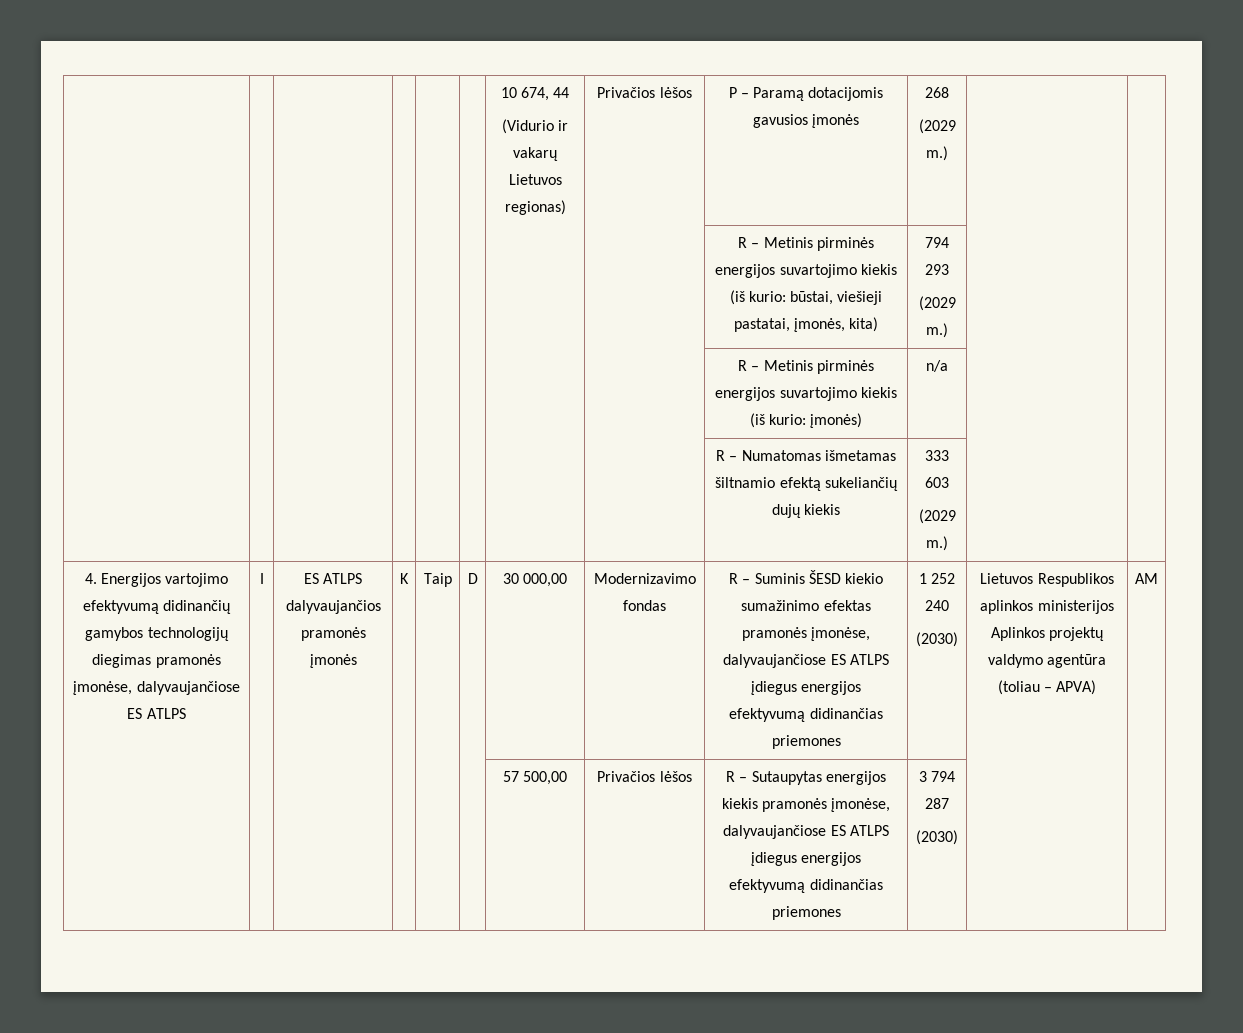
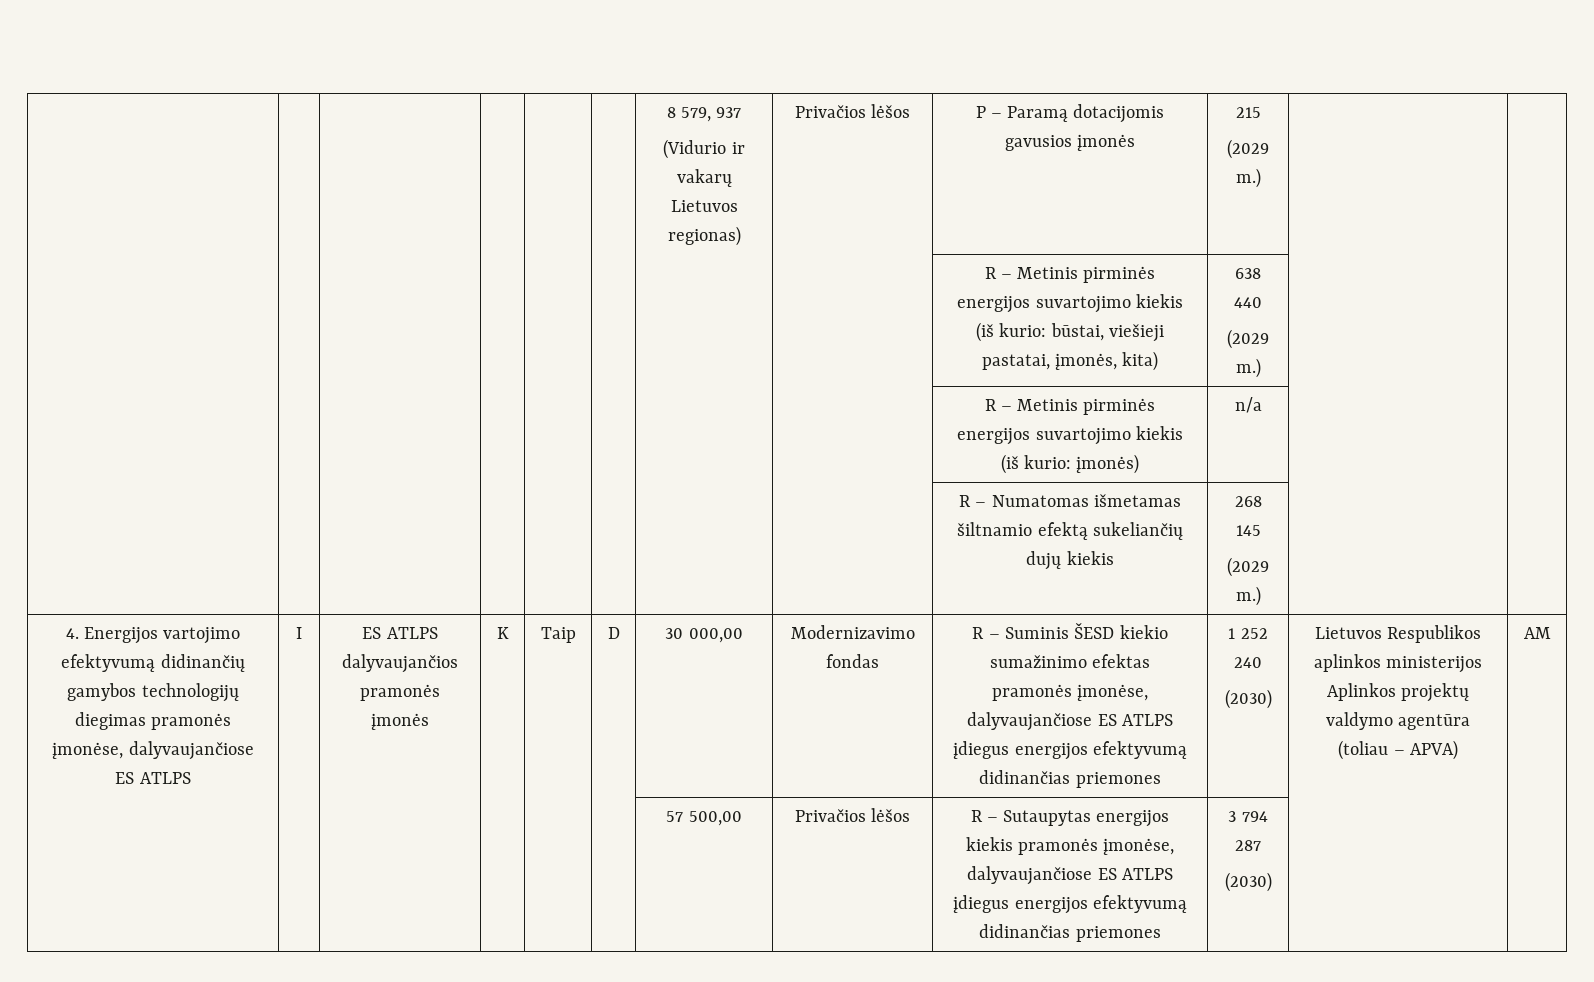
[500,87,570,101] | | | | | | 10 674, 44 -> [666,107,742,122] | | | | | | 8 579, 937
[925,87,949,98] 268 -> [1235,107,1261,118] 215
[925,237,949,248] [925,264,949,275] 794 293 -> [1235,268,1261,279] [1234,297,1262,308] 638 440
[925,450,949,461] [925,477,949,488] 333 603 -> [1234,496,1262,507] [1235,525,1261,536] 268 145

